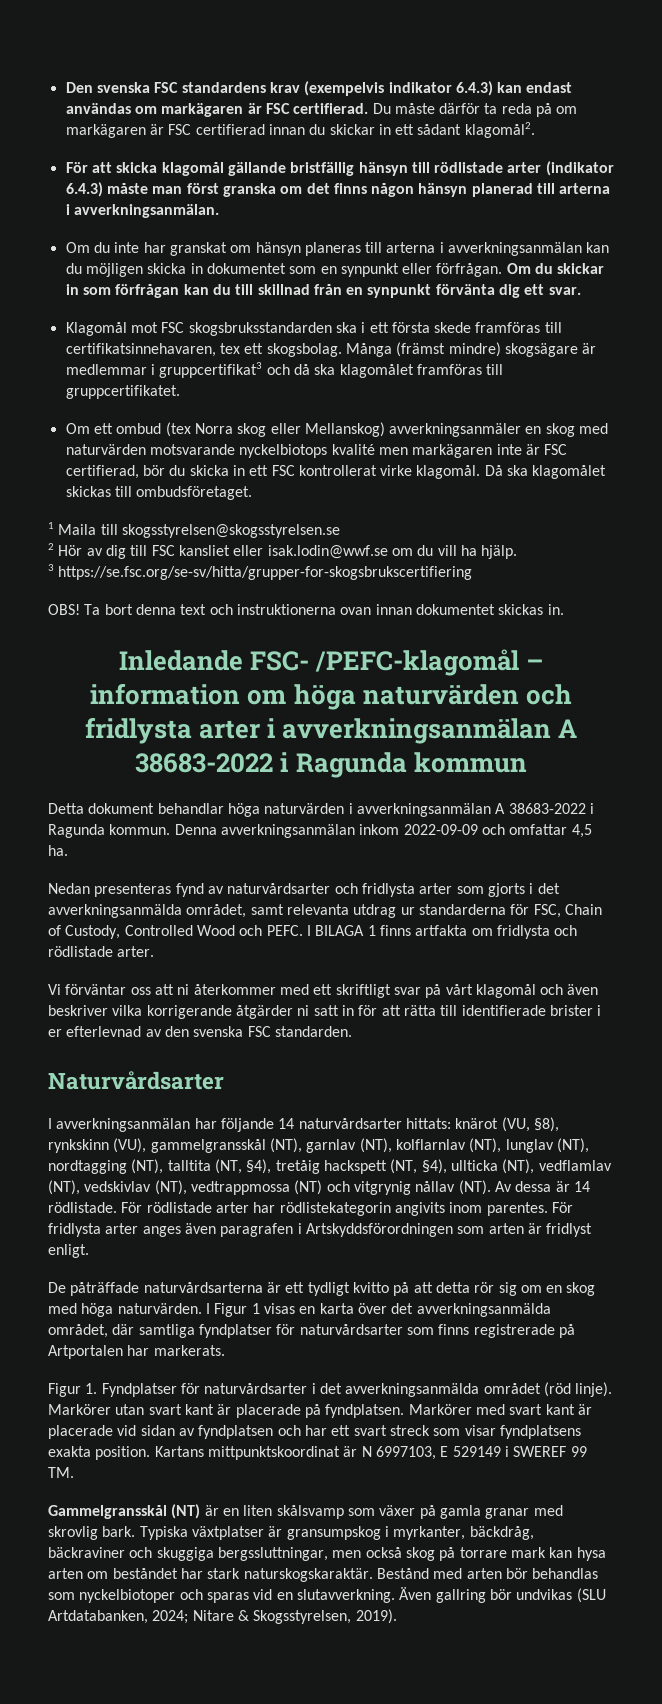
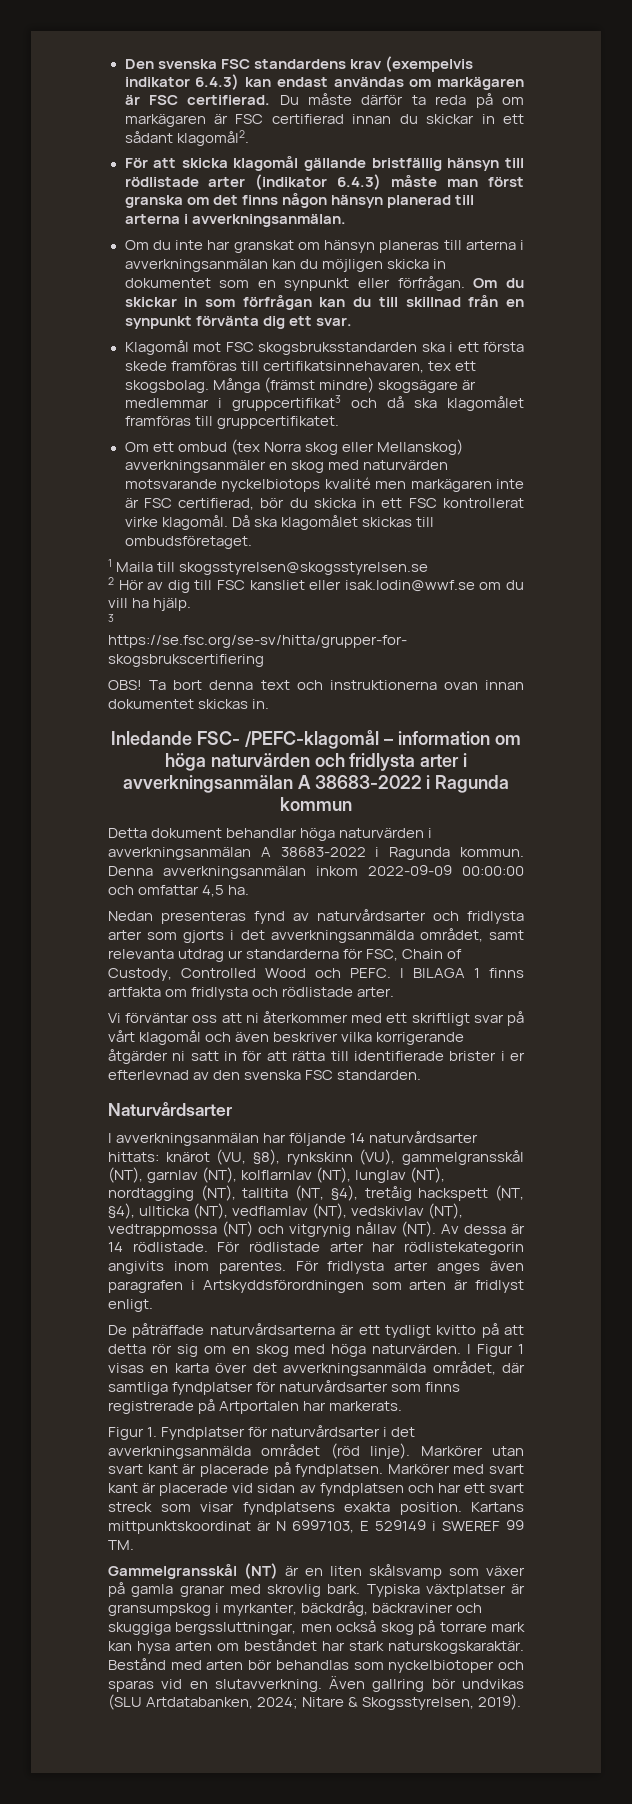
(478, 829) none -> [462,866,524,876] 00:00:00

